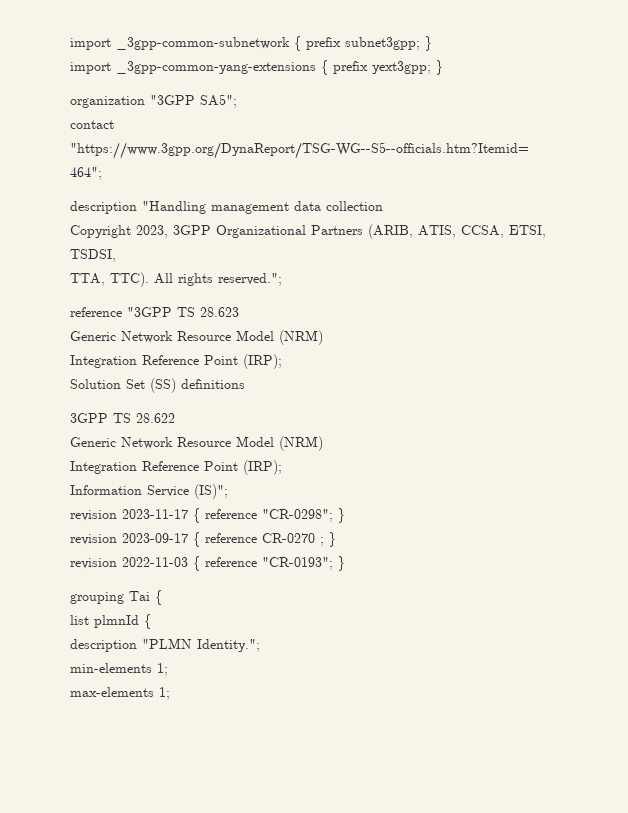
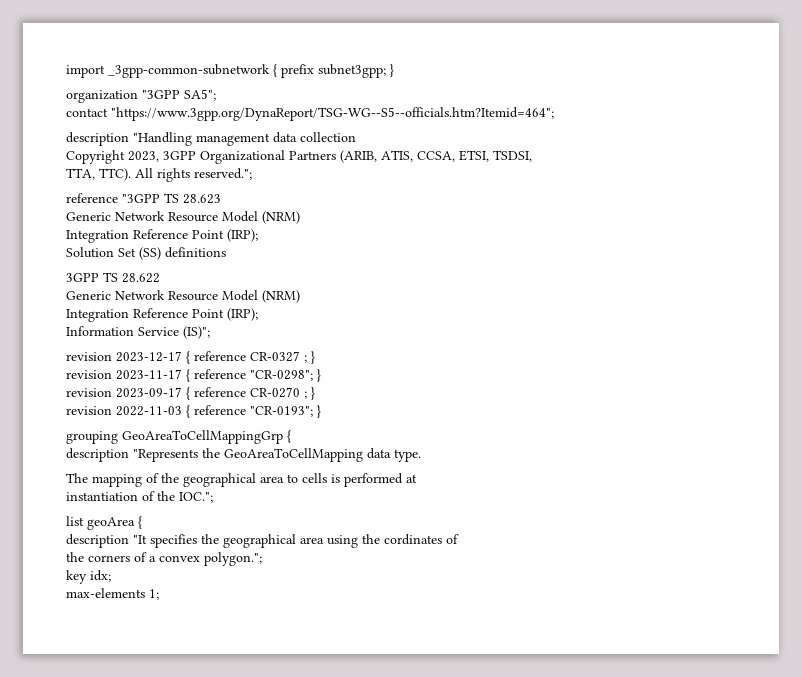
[70,60,443,75] // import _3gpp-common-yang-extensions { prefix yext3gpp; } -> (394, 70) none
(228, 491) none -> [66,351,315,364] // revision 2023-12-17 { reference CR-0327 ; }
[129,590,162,605] [70,614,151,629] [70,638,260,652] [70,663,168,676] Tai { // list plmnId { // description "PLMN Identity."; // min-elements 1; -> [122,430,291,444] [66,448,421,462] [66,473,417,487] [66,491,213,503] [66,516,142,530] [66,534,459,548] [66,552,262,566] [66,570,111,584] GeoAreaToCellMappingGrp { // description "Represents the GeoAreaToCellMapping data type. // The mapping of the geographical area to cells is performed at // instantiation of the IOC."; // list geoArea { // description "It specifies the geographical area using the cordinates of // the corners of a convex polygon."; // key idx;

